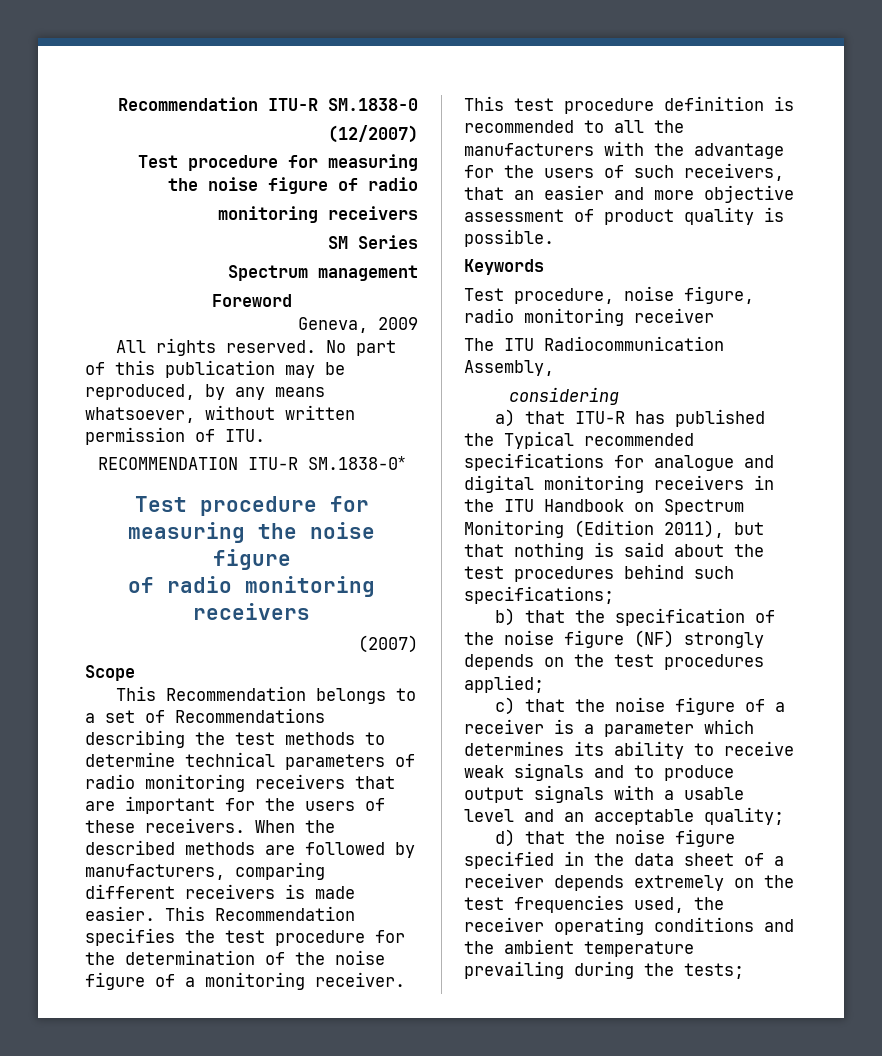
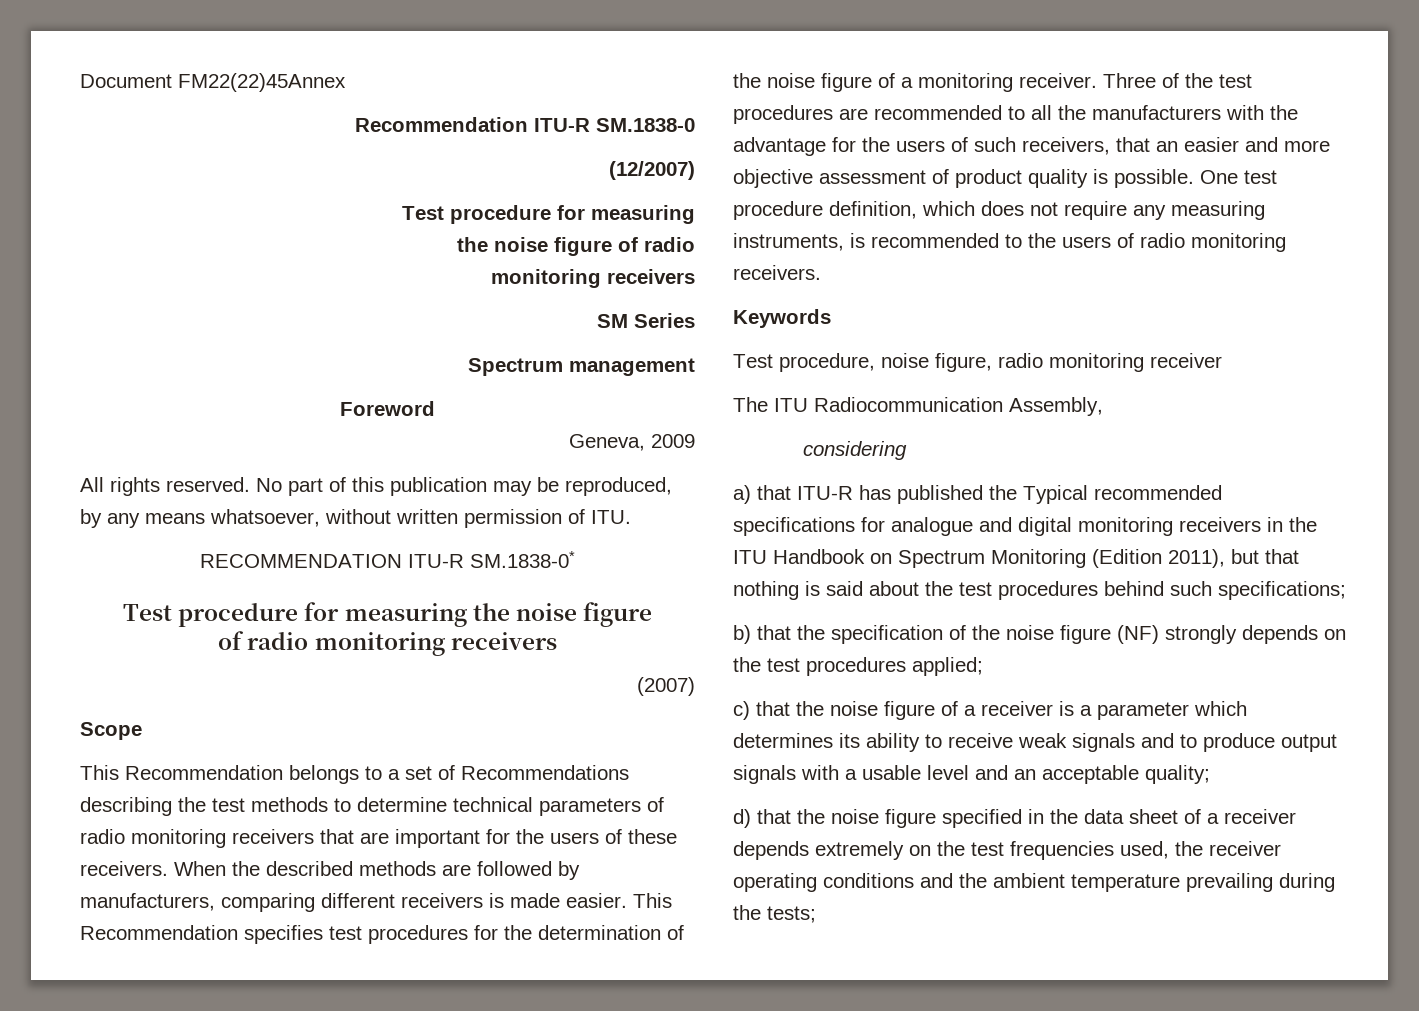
(118, 104) none -> [80,73,346,92] Document FM22(22)45Annex //
[185,930,365,946] the test procedure -> [329,925,468,944] test procedures
[464,96,794,114] This test procedure definition is -> [1103,73,1252,88] [733,105,868,124] Three of the test procedures are
(554, 238) none -> [1200,170,1277,184] [733,201,1265,220] [733,233,1286,252] [733,265,821,280] One test procedure definition, which does not require any measuring instruments, is recommended to the users of radio monitoring receivers.

